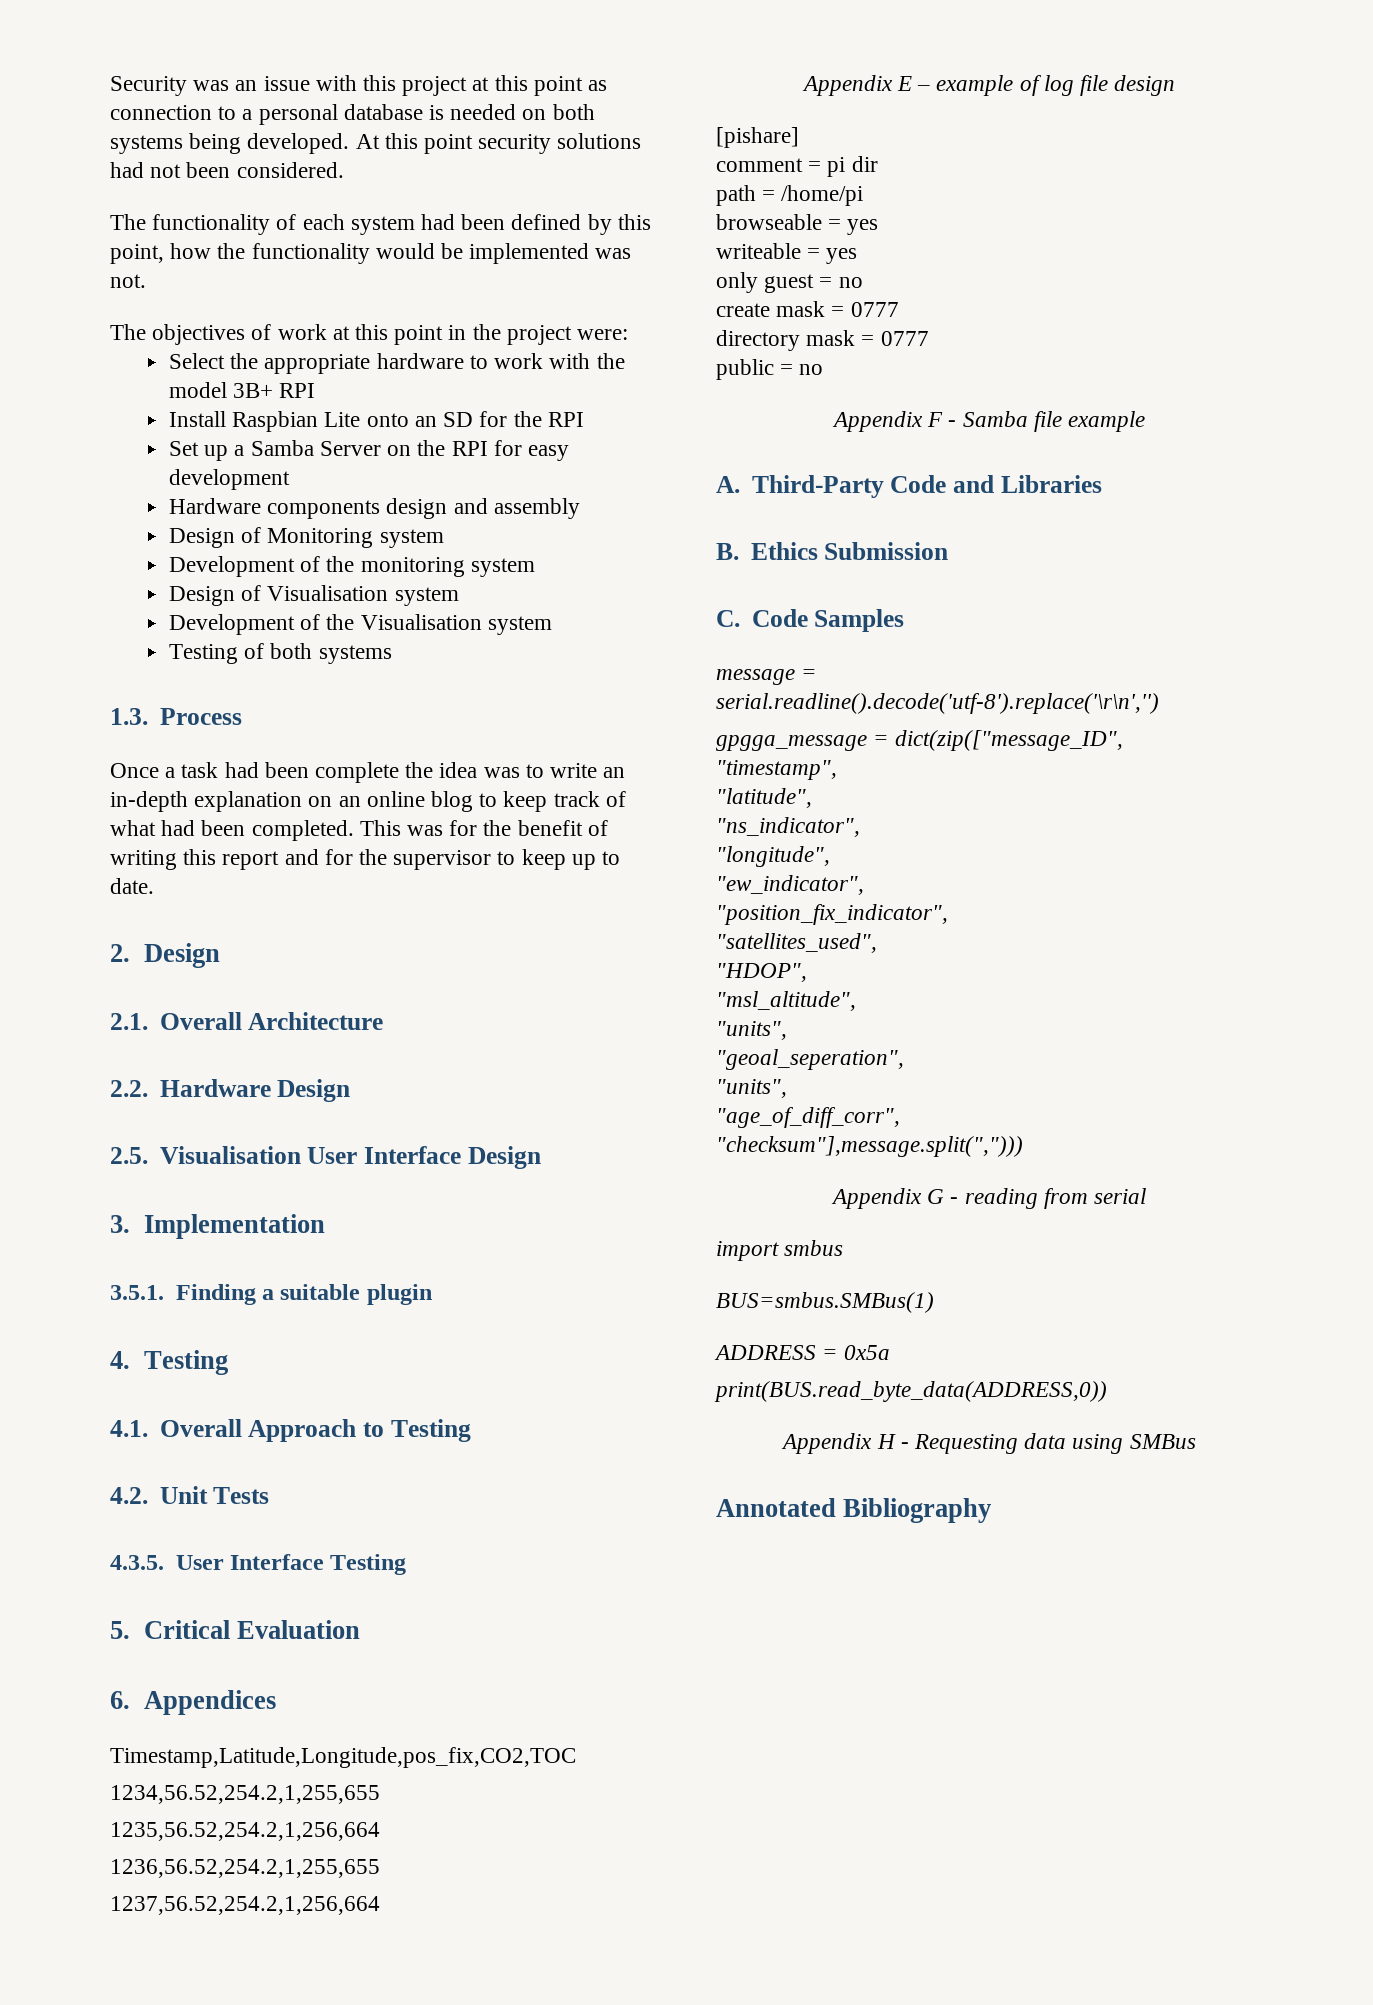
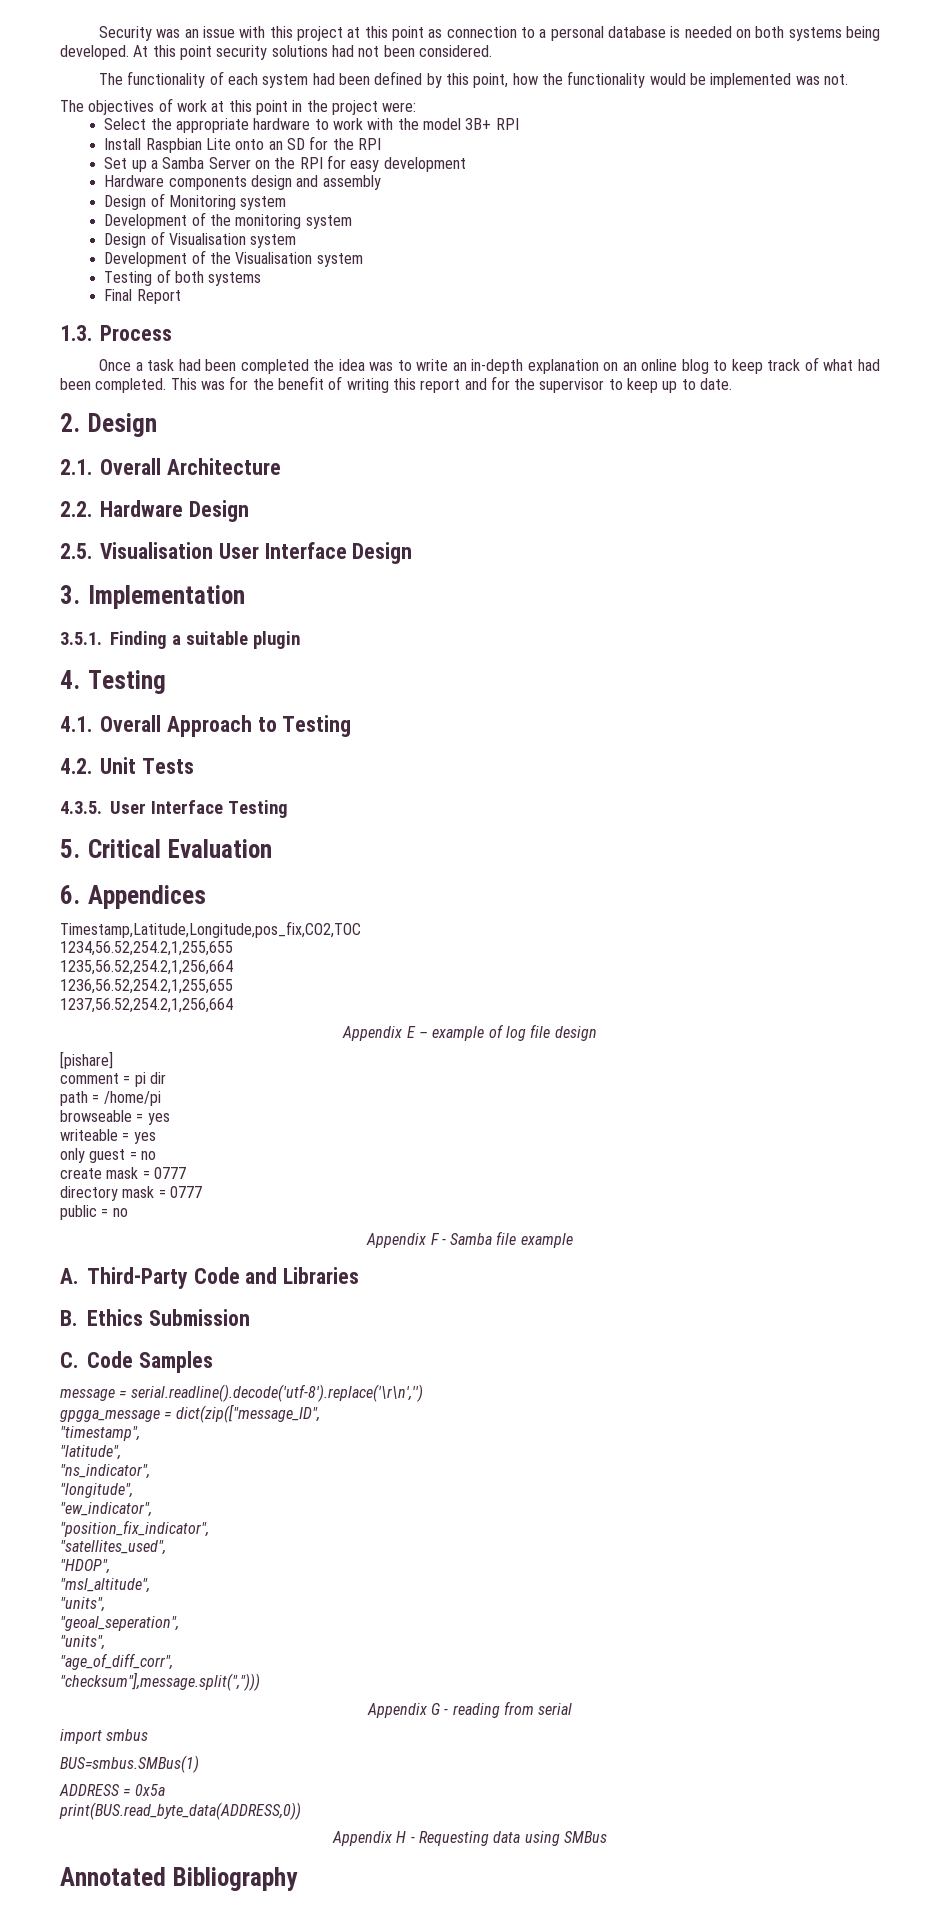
(392, 654) none -> [104,289,181,304] // Final Report
[315,762,400,783] complete -> [240,359,309,374] completed

